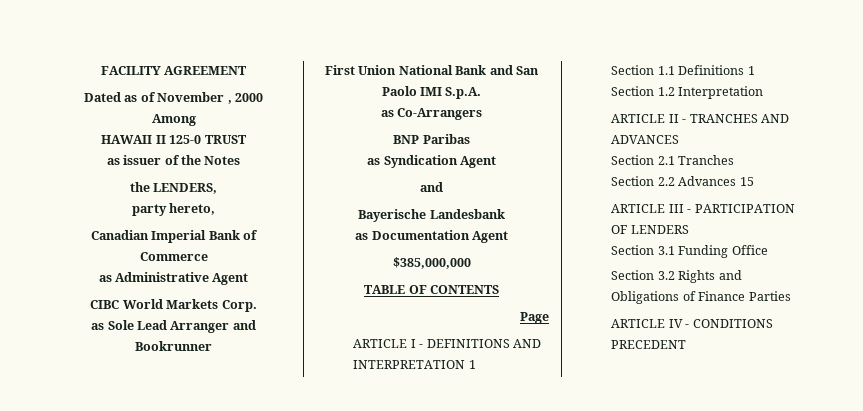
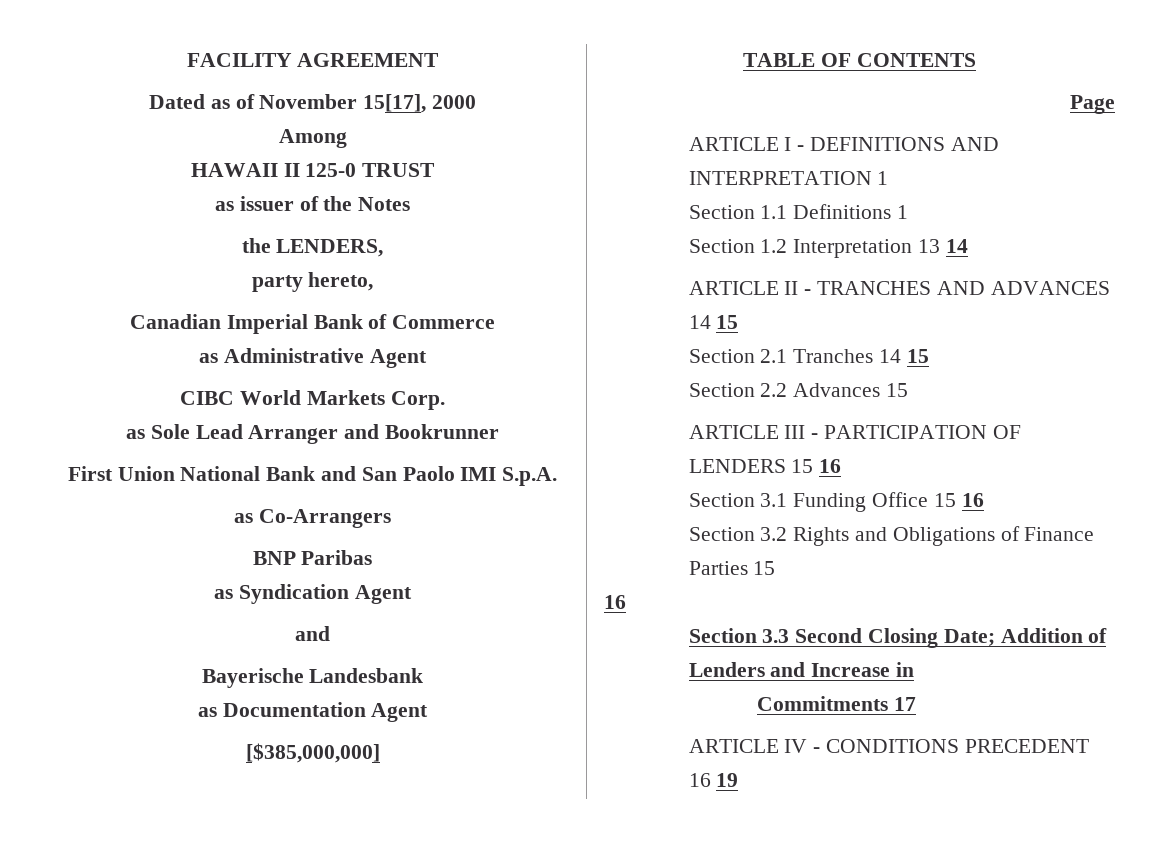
[227,100,232,104] , -> [363,94,427,113] 15[17],
[392,257,471,269] $385,000,000 -> [245,743,380,763] [$385,000,000]
(764, 92) none -> [918,239,968,253] 13 14
(680, 139) none -> [688,315,739,329] 14 15
(735, 160) none -> [879,349,929,363] 14 15
(689, 229) none -> [791,459,842,473] 15 16
(768, 250) none -> [933,493,984,507] 15 16
(791, 296) none -> [753,561,776,575] [604,595,626,609] [688,628,1108,648] [688,662,915,677] [757,696,917,711] 15 // 16 // Section 3.3 Second Closing Date; Addition of Lenders and Increase in // Commitments 17
(687, 344) none -> [688,773,739,787] 16 19

